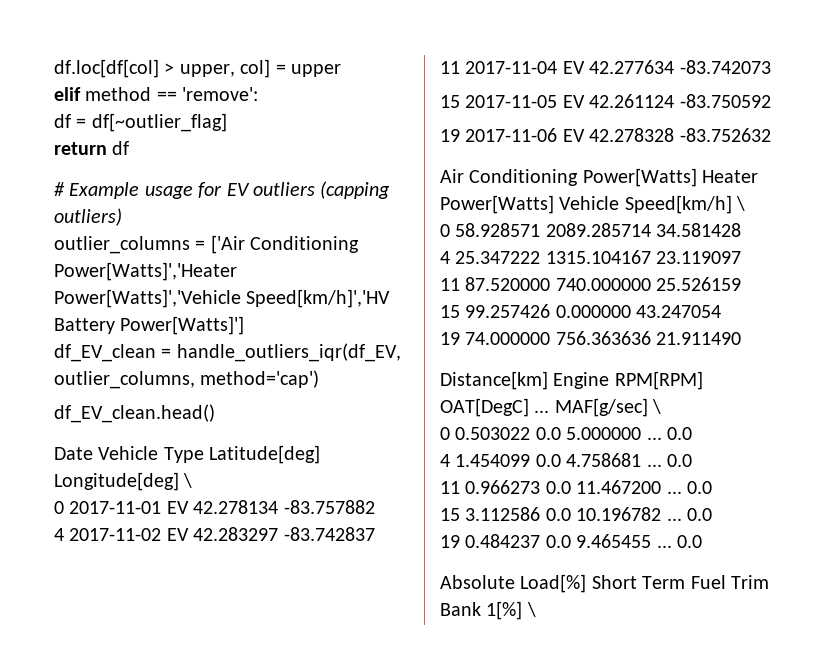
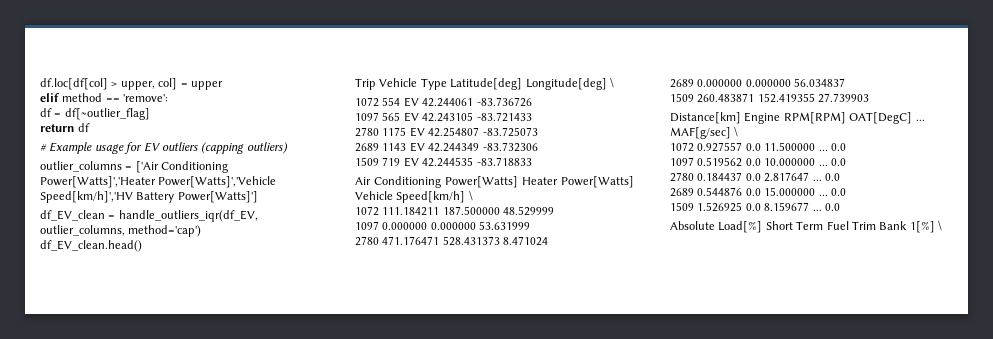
[54,447,93,460] Date -> [355,78,376,90] Trip
[54,500,375,514] [54,527,375,541] [440,60,771,74] [440,94,771,108] [440,128,771,142] 0 2017-11-01 EV 42.278134 -83.757882 // 4 2017-11-02 EV 42.283297 -83.742837 // 11 2017-11-04 EV 42.277634 -83.742073 // 15 2017-11-05 EV 42.261124 -83.750592 // 19 2017-11-06 EV 42.278328 -83.752632 -> [355,97,532,107] [355,112,532,122] [355,127,538,137] [355,142,538,152] [355,157,532,167] 1072 554 EV 42.244061 -83.736726 // 1097 565 EV 42.243105 -83.721433 // 2780 1175 EV 42.254807 -83.725073 // 2689 1143 EV 42.244349 -83.732306 // 1509 719 EV 42.244535 -83.718833
[440,223,742,237] [440,250,742,264] [440,277,742,291] [440,304,722,318] [440,331,742,345] 0 58.928571 2089.285714 34.581428 // 4 25.347222 1315.104167 23.119097 // 11 87.520000 740.000000 25.526159 // 15 99.257426 0.000000 43.247054 // 19 74.000000 756.363636 21.911490 -> [355,206,555,216] [355,221,531,230] [355,236,549,246] [670,78,846,88] [670,93,870,103] 1072 111.184211 187.500000 48.529999 // 1097 0.000000 0.000000 53.631999 // 2780 471.176471 528.431373 8.471024 // 2689 0.000000 0.000000 56.034837 // 1509 260.483871 152.419355 27.739903
[440,427,692,440] [440,453,692,467] [440,480,712,494] [440,507,712,521] [440,534,652,548] 0 0.503022 0.0 5.000000 ... 0.0 // 4 1.454099 0.0 4.758681 ... 0.0 // 11 0.966273 0.0 11.467200 ... 0.0 // 15 3.112586 0.0 10.196782 ... 0.0 // 19 0.484237 0.0 9.465455 -> [670,142,846,152] [670,157,846,167] [670,172,840,182] [670,187,846,197] [670,202,810,212] 1072 0.927557 0.0 11.500000 ... 0.0 // 1097 0.519562 0.0 10.000000 ... 0.0 // 2780 0.184437 0.0 2.817647 ... 0.0 // 2689 0.544876 0.0 15.000000 ... 0.0 // 1509 1.526925 0.0 8.159677

